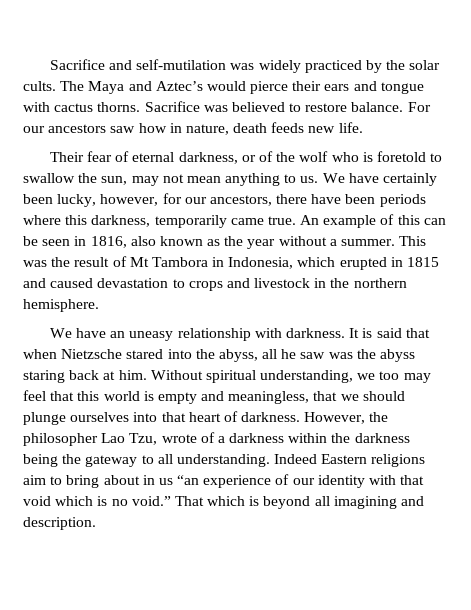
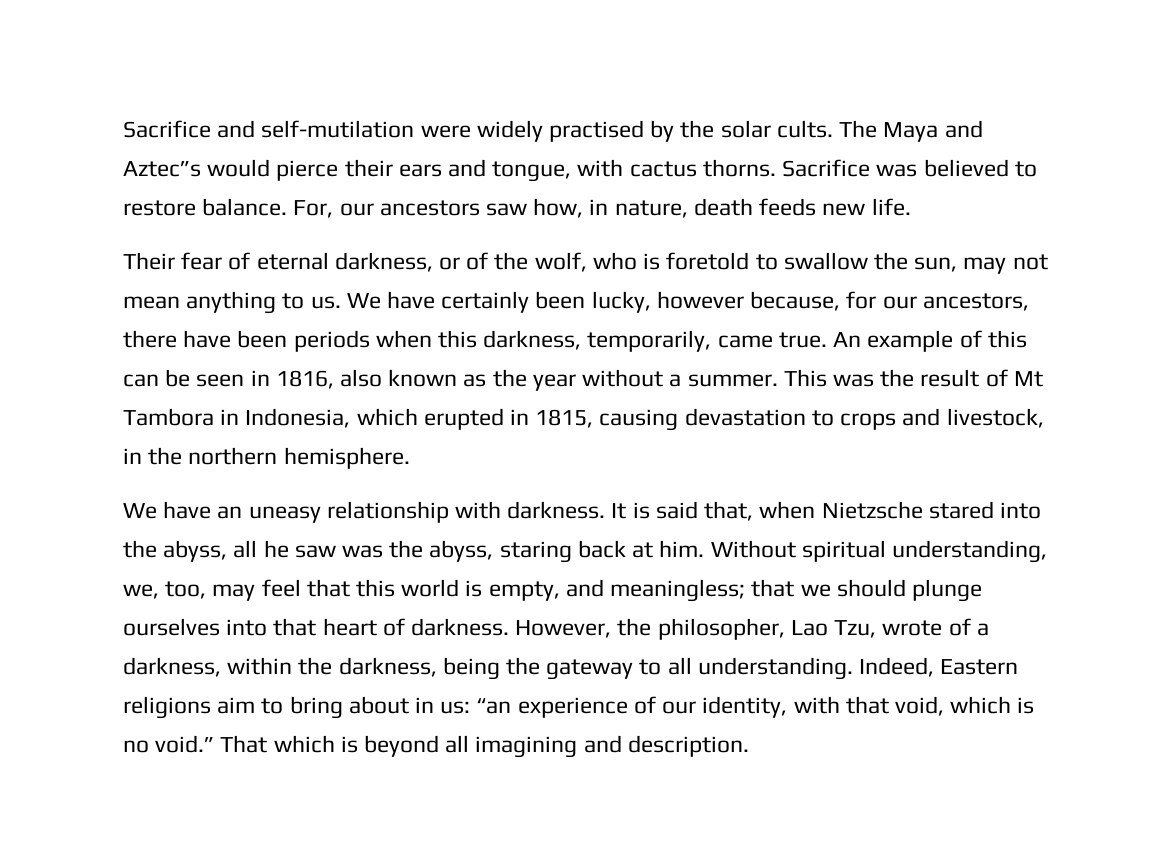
[230,60,362,73] was widely practiced -> [420,120,645,142] were widely practised
[155,81,203,91] Aztec’s -> [123,161,201,177] Aztec”s
[380,82,424,94] tongue -> [492,161,572,182] tongue,
[407,102,431,112] For -> [293,200,334,218] For,
[138,123,167,133] how -> [533,198,584,218] how,
[299,151,329,162] wolf -> [534,252,587,272] wolf,
[100,194,159,206] however, -> [656,291,841,311] however because,
[23,215,61,225] where -> [375,330,432,348] when
[154,215,227,228] temporarily -> [587,330,712,352] temporarily,
[407,257,440,267] [23,278,94,288] 1815 and caused -> [535,409,679,431] 1815, causing
[254,278,311,288] livestock -> [946,408,1044,428] livestock,
[405,328,430,338] that -> [704,501,754,521] that,
[380,349,416,362] abyss -> [429,540,494,562] abyss,
[357,371,400,380] we too -> [123,581,207,599] we, too,
[157,391,310,404] empty and meaningless, -> [488,579,746,602] empty, and meaningless;
[23,433,98,446] philosopher -> [657,618,785,640] philosopher,
[229,433,285,443] darkness -> [123,657,221,677] darkness,
[354,433,410,443] darkness -> [338,657,437,677] darkness,
[274,454,318,464] Indeed -> [859,657,935,677] Indeed,
[158,478,173,485] us -> [440,701,471,714] us:
[317,475,365,488] identity -> [702,696,788,718] identity,
[23,496,51,506] void -> [894,696,944,716] void,

